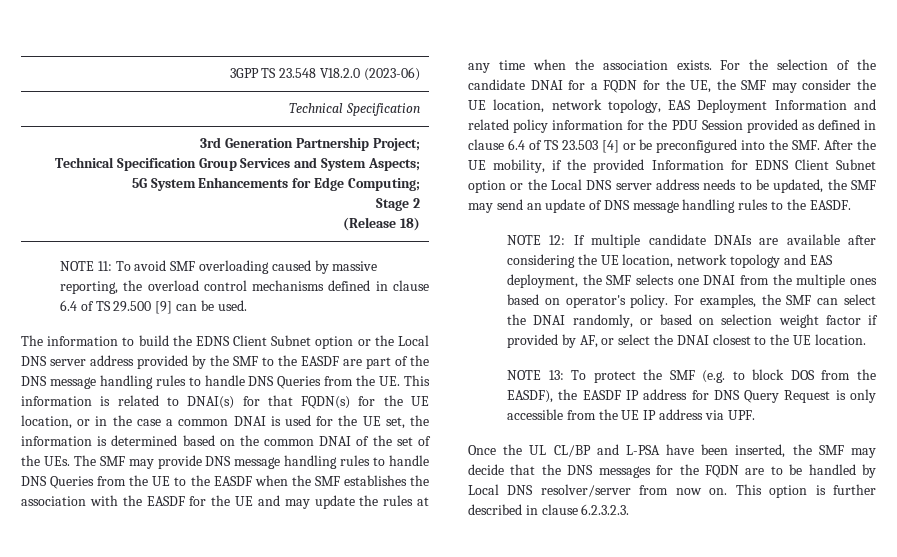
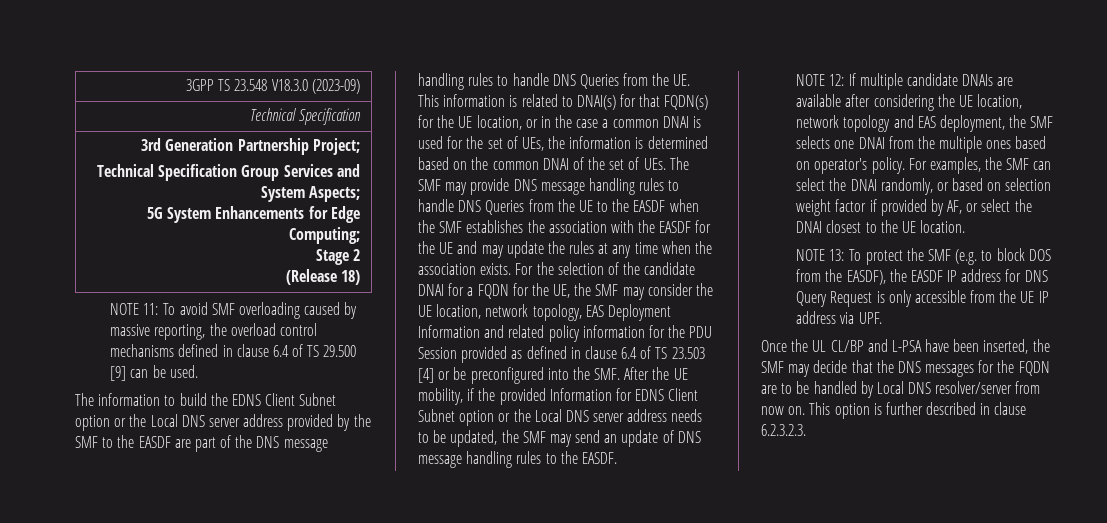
[319,67,420,81] V18.2.0 (2023-06) -> [271,79,360,94] V18.3.0 (2023-09)
[362,416,405,429] UE set, -> [487,136,544,151] set of UEs,
[21,455,40,466] the -> (640, 163) none

